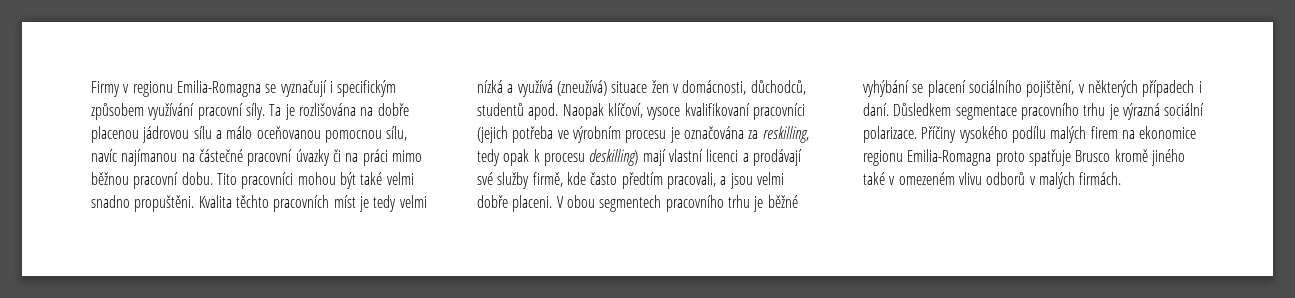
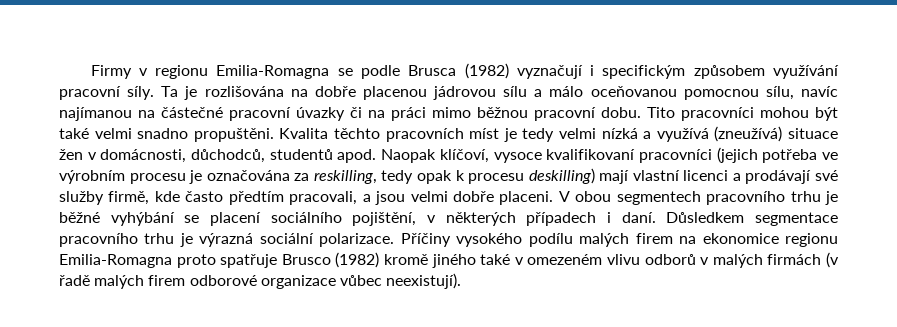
(277, 88) none -> [360,63,509,79] podle Brusca (1982)
(1111, 156) none -> [335,252,380,268] (1982)
[1079,172,1122,185] firmách. -> [767,252,840,268] [59,273,462,289] firmách (v řadě malých firem odborové organizace vůbec neexistují).

